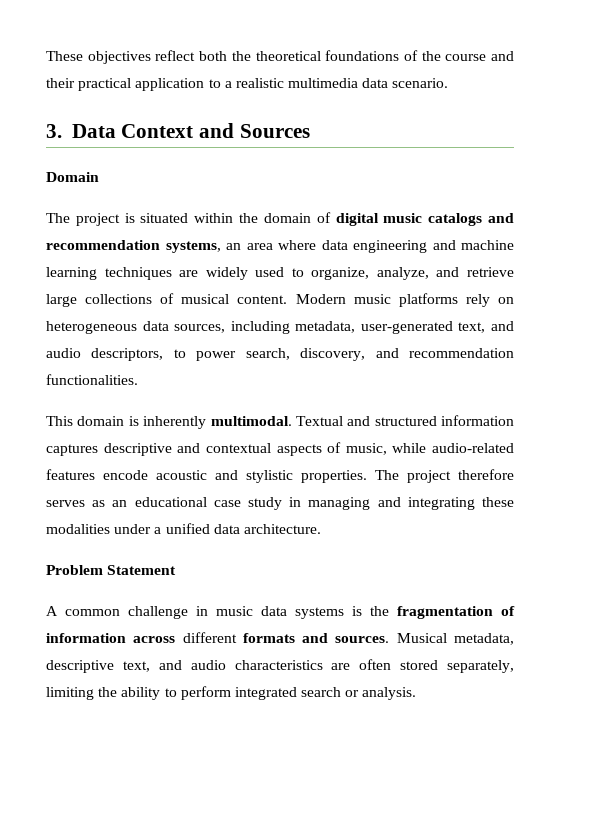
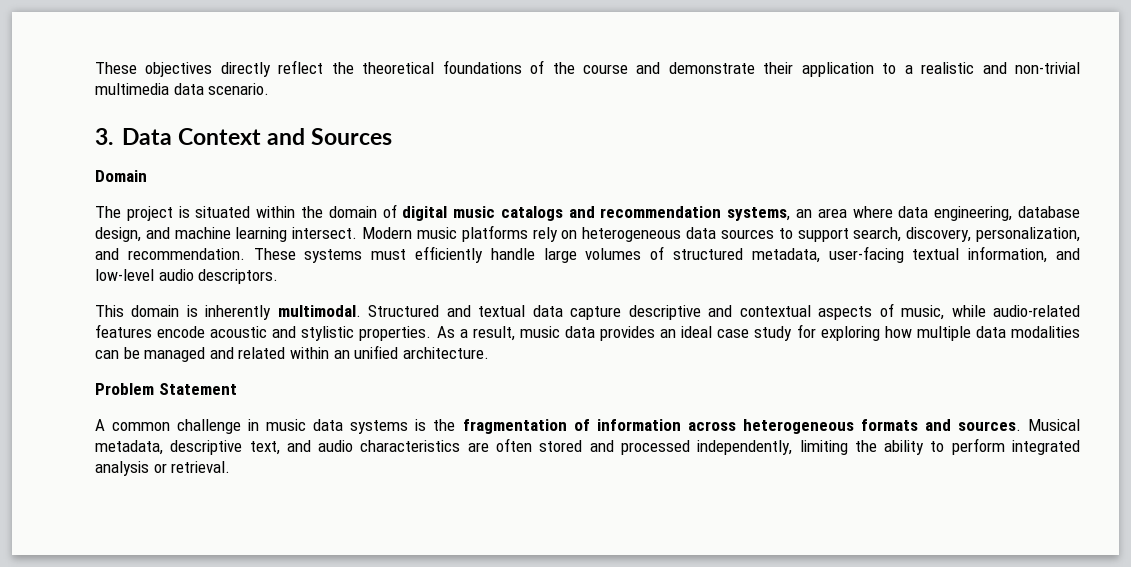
[155,50,228,61] reflect both -> [220,60,324,77] directly reflect
[46,78,132,91] their practical -> [668,62,794,74] demonstrate their
(284, 83) none -> [982,62,1081,74] and non-trivial
[353,240,514,253] [46,267,514,280] [46,293,288,307] engineering and machine learning techniques are widely used to organize, analyze, and retrieve large collections of musical content. -> [934,206,1080,221] [95,227,358,242] engineering, database design, and machine learning intersect.
[174,321,514,334] [46,348,514,361] [46,374,138,385] sources, including metadata, user-generated text, and audio descriptors, to power search, discovery, and recommendation functionalities. -> [720,227,1081,242] [95,246,1080,263] [95,269,279,284] sources to support search, discovery, personalization, and recommendation. These systems must efficiently handle large volumes of structured metadata, user-facing textual information, and low-level audio descriptors.
[295,415,514,426] [46,444,98,456] Textual and structured information captures -> [368,305,622,320] Structured and textual data capture
[375,469,514,483] [46,497,514,510] [46,523,240,534] The project therefore serves as an educational case study in managing and integrating these modalities under a unified data -> [436,324,1080,341] [95,345,399,362] As a result, music data provides an ideal case study for exploring how multiple data modalities can be managed and related within an unified
[182,632,237,643] different -> [742,419,854,434] heterogeneous
[447,660,514,673] separately, -> [589,440,793,455] and processed independently,
[301,687,417,700] search or analysis. -> [95,461,231,476] analysis or retrieval.

